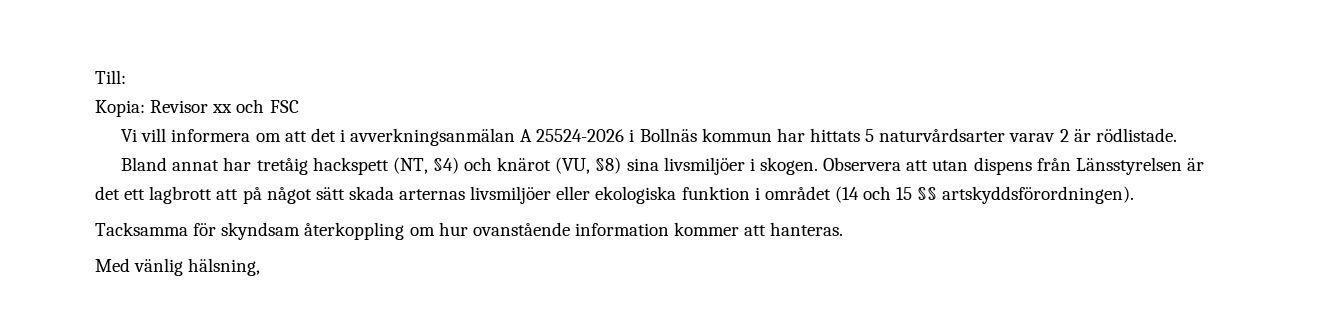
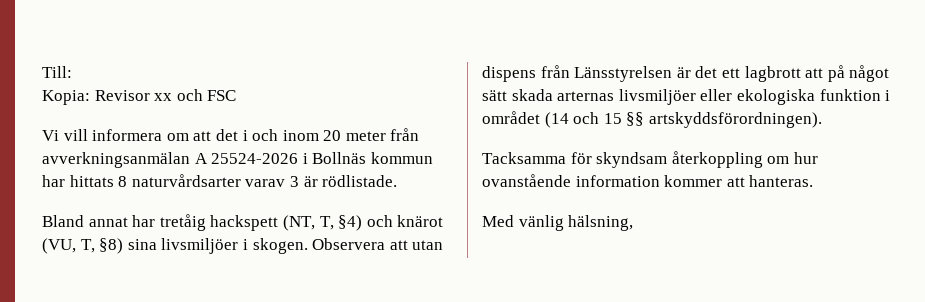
(345, 135) none -> [252,128,420,141] och inom 20 meter från
[865,129,875,142] 5 -> [118,176,128,187] 8
[1059,129,1069,142] 2 -> [289,176,299,187] 3
(428, 165) none -> [319,216,334,230] T,
(591, 165) none -> [80,239,95,253] T,

